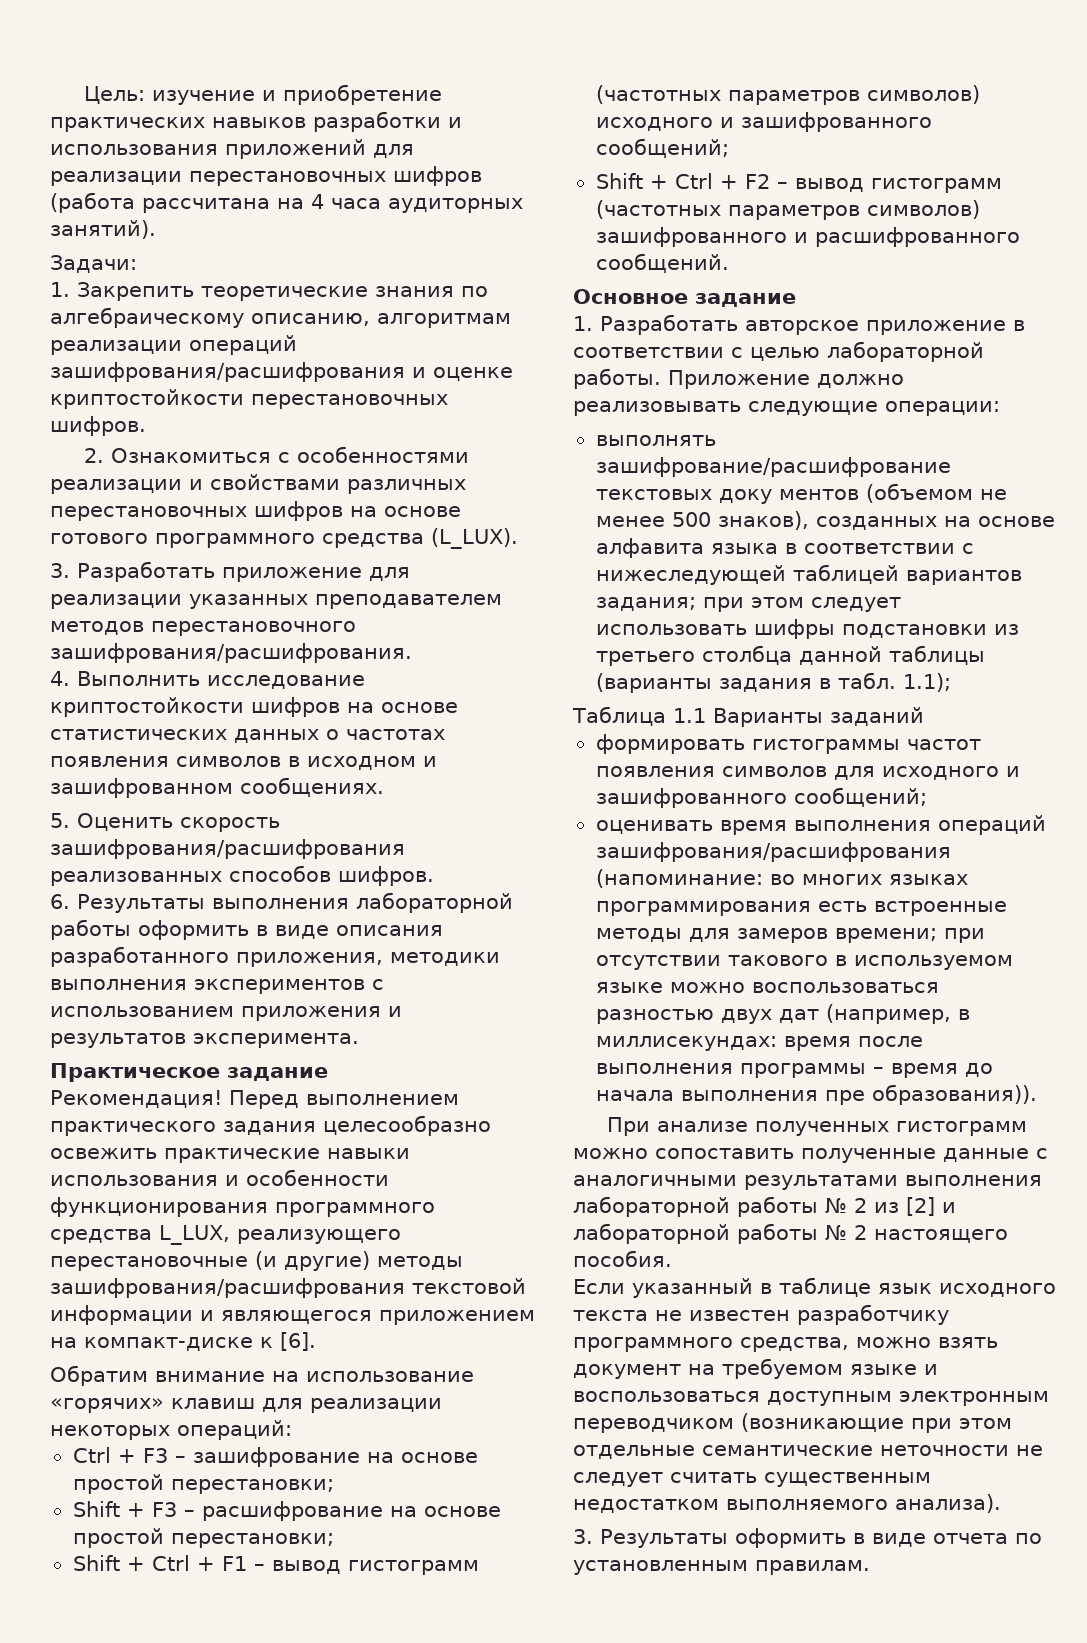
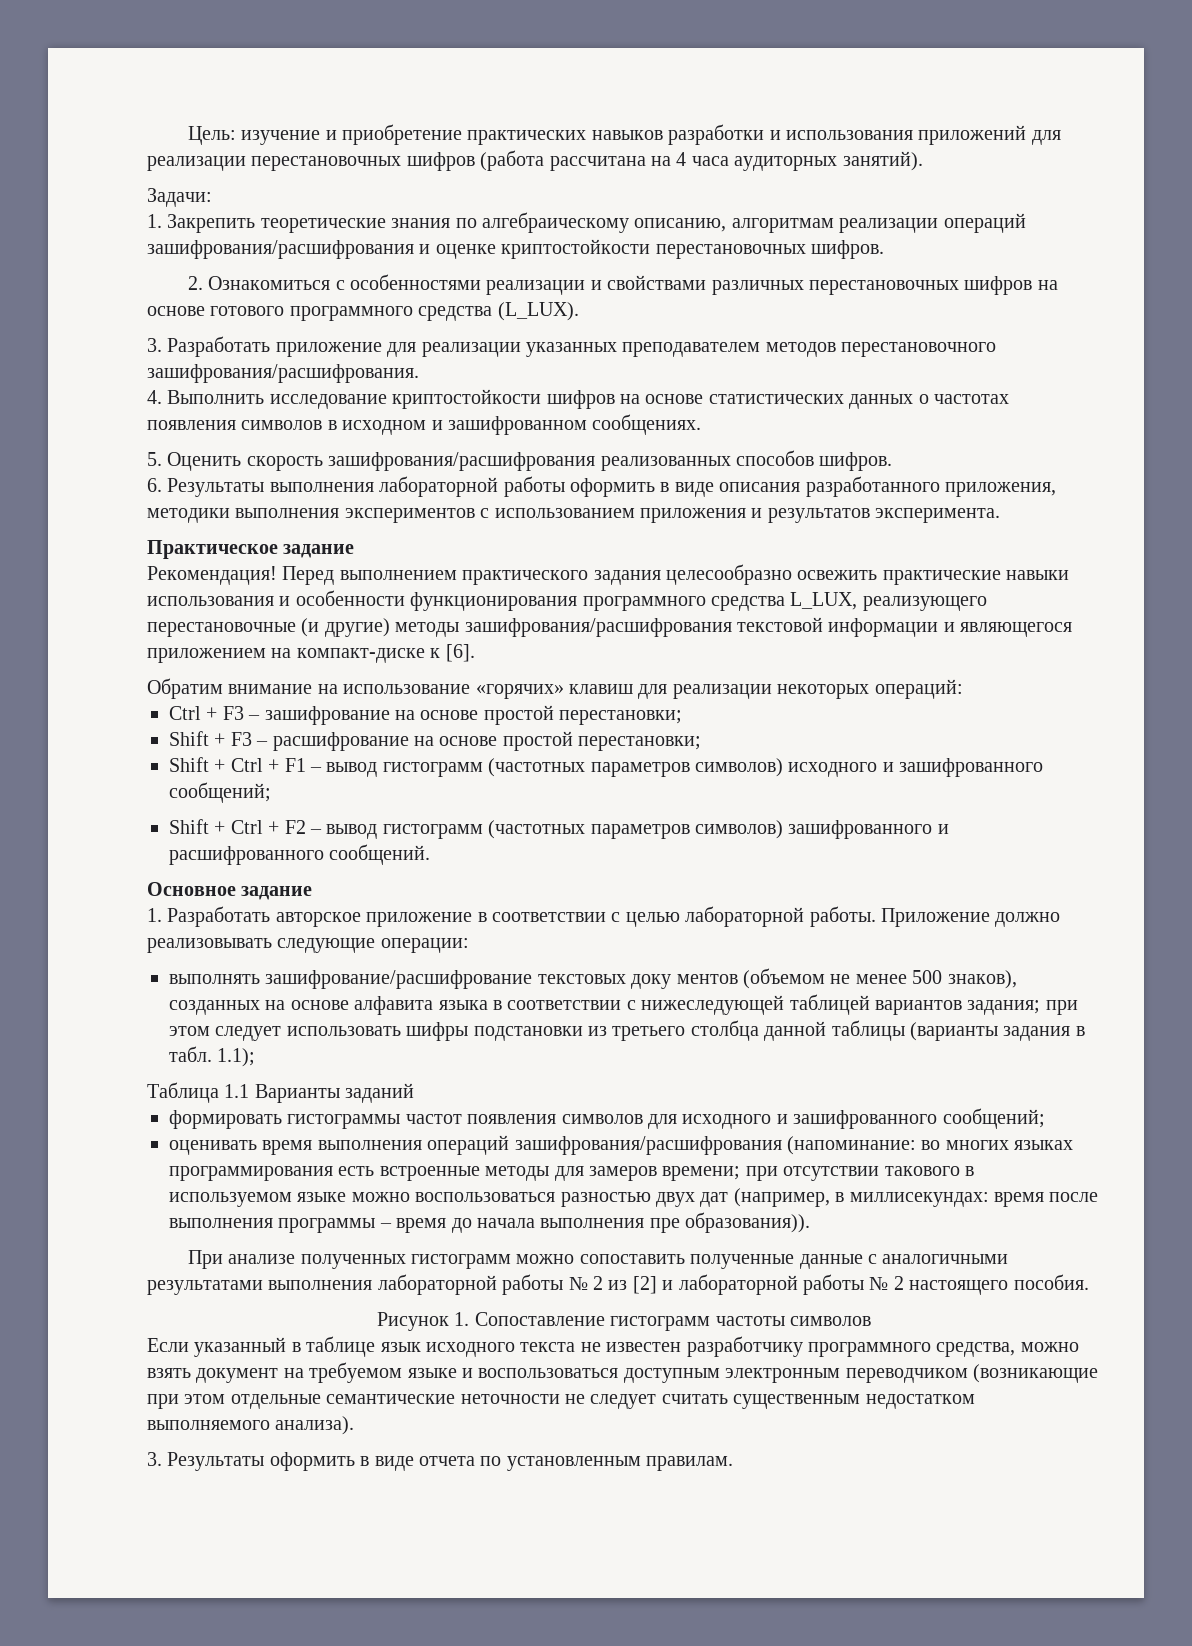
(672, 1258) none -> [377,1312,871,1331] // Рисунок 1. Сопоставление гистограмм частоты символов

